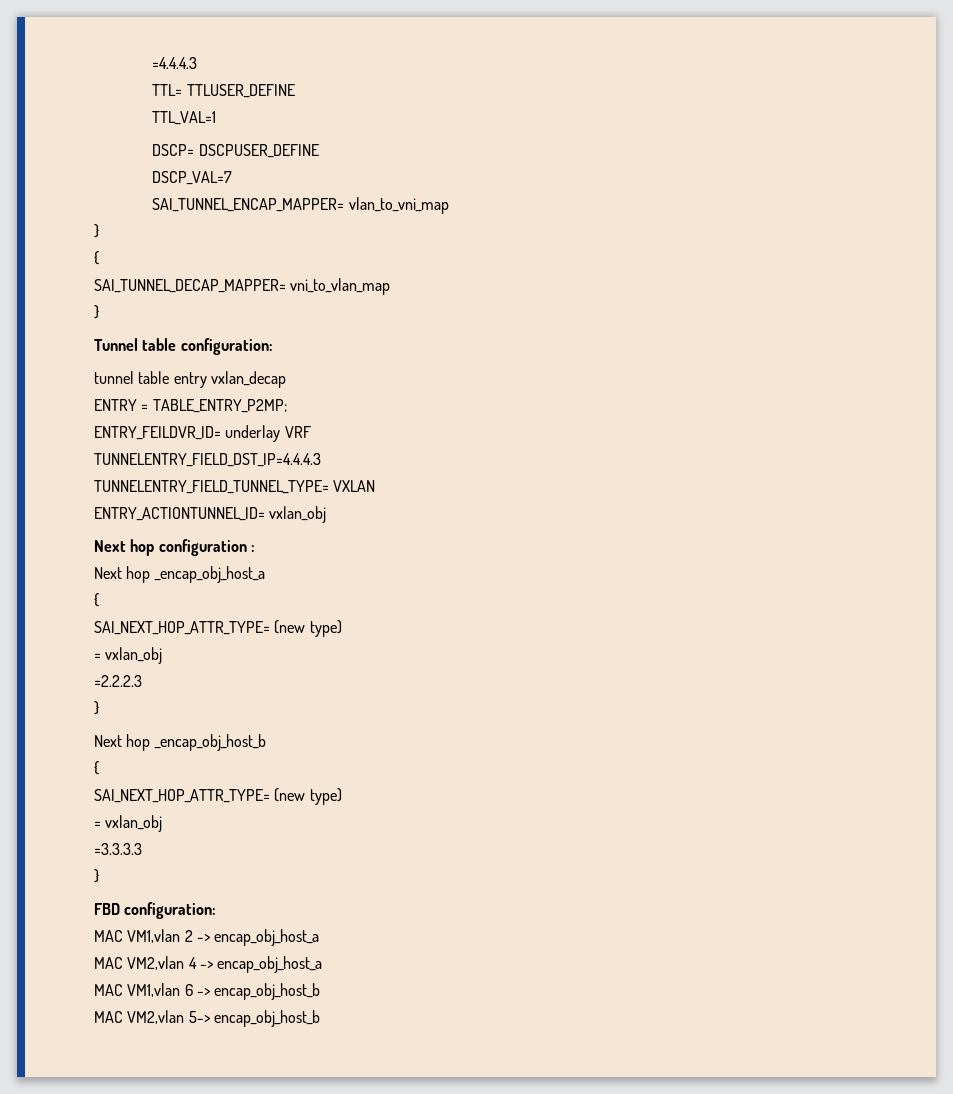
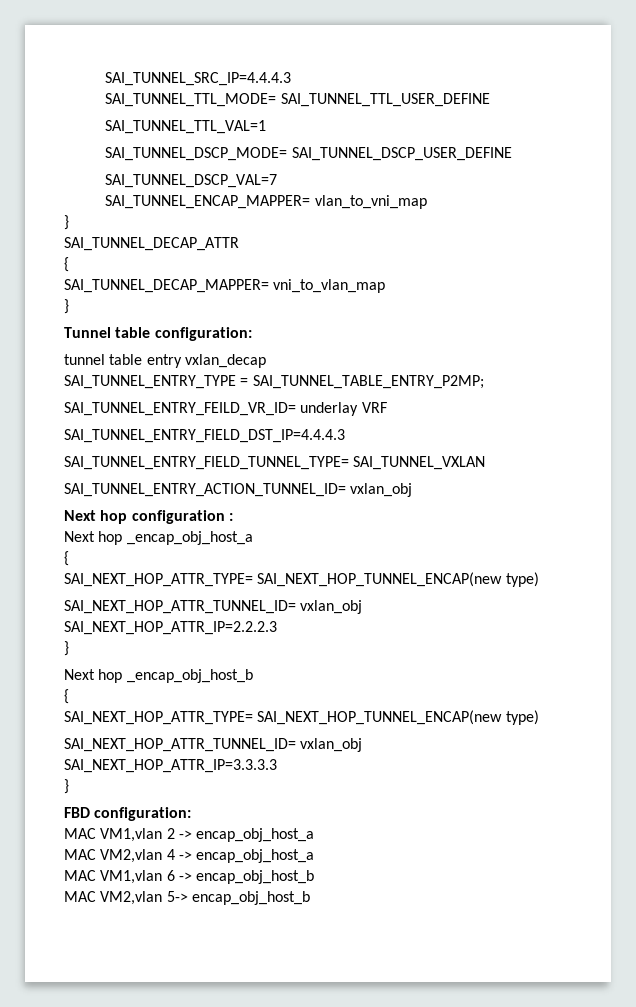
[152,57,198,69] [152,84,295,98] [152,111,217,125] [152,144,319,158] [152,171,233,185] =4.4.4.3 // TTL= TTLUSER_DEFINE // TTL_VAL=1 // DSCP= DSCPUSER_DEFINE // DSCP_VAL=7 -> [105,72,292,86] [105,93,490,107] [105,120,267,134] [105,147,512,161] [105,174,278,188] SAI_TUNNEL_SRC_IP=4.4.4.3 // SAI_TUNNEL_TTL_MODE= SAI_TUNNEL_TTL_USER_DEFINE // SAI_TUNNEL_TTL_VAL=1 // SAI_TUNNEL_DSCP_MODE= SAI_TUNNEL_DSCP_USER_DEFINE // SAI_TUNNEL_DSCP_VAL=7
(99, 231) none -> [64,237,239,251] // SAI_TUNNEL_DECAP_ATTR
[94,399,287,413] [94,425,311,442] [94,453,321,467] [94,480,376,494] [94,507,265,521] ENTRY = TABLE_ENTRY_P2MP; // ENTRY_FEILDVR_ID= underlay VRF // TUNNELENTRY_FIELD_DST_IP=4.4.4.3 // TUNNELENTRY_FIELD_TUNNEL_TYPE= VXLAN // ENTRY_ACTIONTUNNEL_ID= -> [64,375,484,389] [64,402,387,416] [64,429,345,443] [64,456,486,470] [64,483,346,497] SAI_TUNNEL_ENTRY_TYPE = SAI_TUNNEL_TABLE_ENTRY_P2MP; // SAI_TUNNEL_ENTRY_FEILD_VR_ID= underlay VRF // SAI_TUNNEL_ENTRY_FIELD_DST_IP=4.4.4.3 // SAI_TUNNEL_ENTRY_FIELD_TUNNEL_TYPE= SAI_TUNNEL_VXLAN // SAI_TUNNEL_ENTRY_ACTION_TUNNEL_ID=
[274,620,342,637] [94,647,163,664] [94,675,142,687] (new type) // = vxlan_obj // =2.2.2.3 -> [257,572,539,587] [64,600,363,614] [64,621,277,635] SAI_NEXT_HOP_TUNNEL_ENCAP(new type) // SAI_NEXT_HOP_ATTR_TUNNEL_ID= vxlan_obj // SAI_NEXT_HOP_ATTR_IP=2.2.2.3
[274,788,342,805] [94,815,163,832] [94,843,142,855] (new type) // = vxlan_obj // =3.3.3.3 -> [257,710,539,725] [64,738,363,752] [64,759,277,773] SAI_NEXT_HOP_TUNNEL_ENCAP(new type) // SAI_NEXT_HOP_ATTR_TUNNEL_ID= vxlan_obj // SAI_NEXT_HOP_ATTR_IP=3.3.3.3

